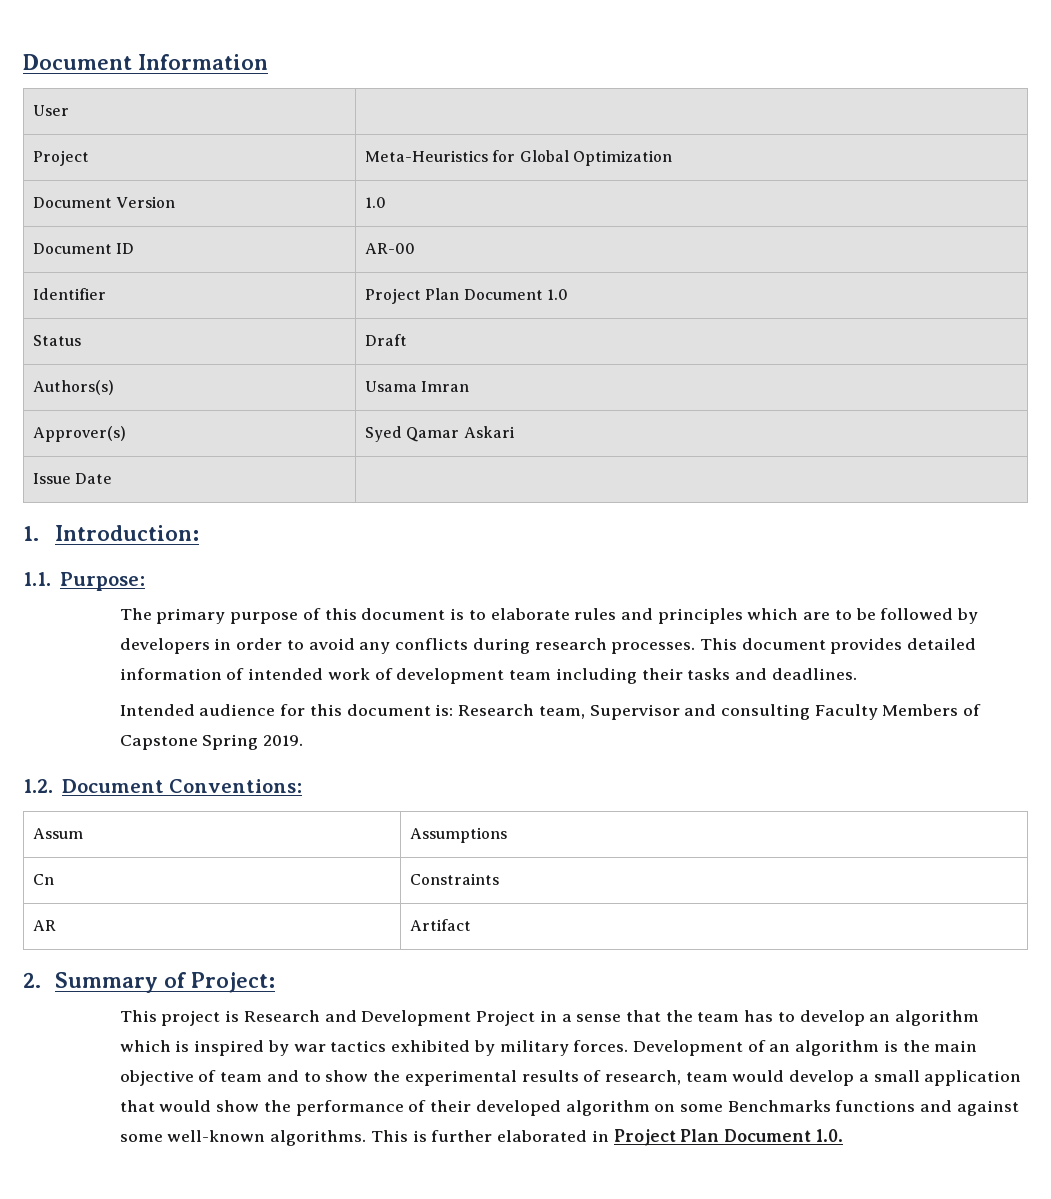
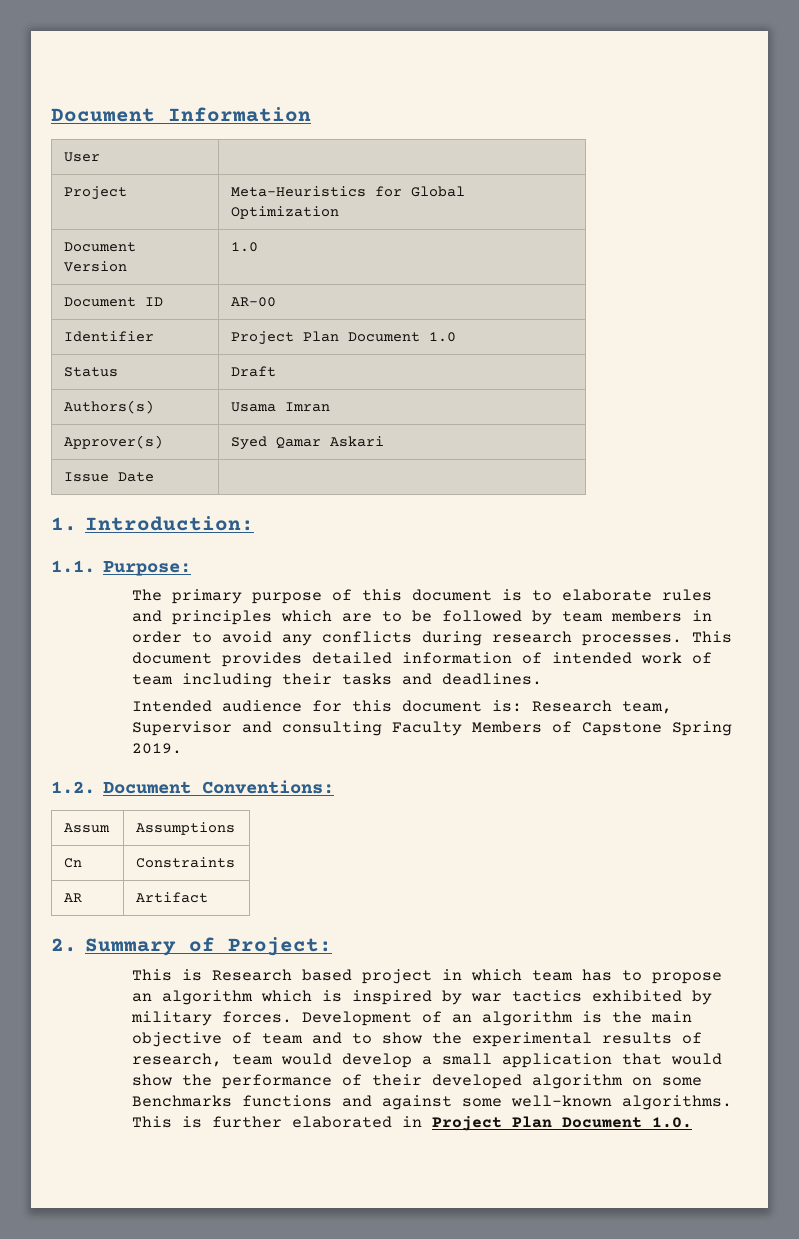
[119,638,210,654] developers -> [562,610,683,622] team members
[396,668,505,684] development -> (713, 658) none
[161,1010,221,1026] project -> (173, 975) none
[324,1010,693,1026] and Development Project in a sense that the -> [302,969,523,984] based project in which
[799,1010,865,1026] develop -> [652,972,723,984] propose

